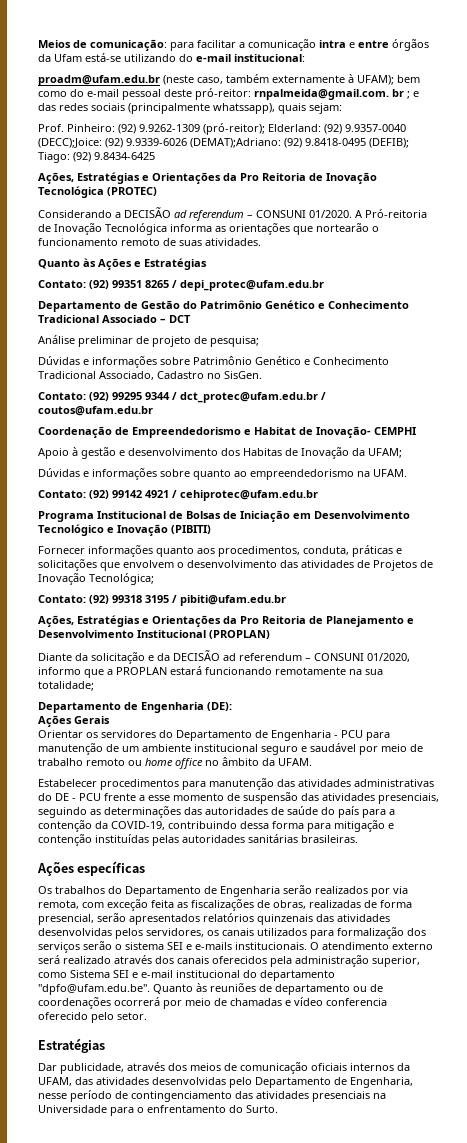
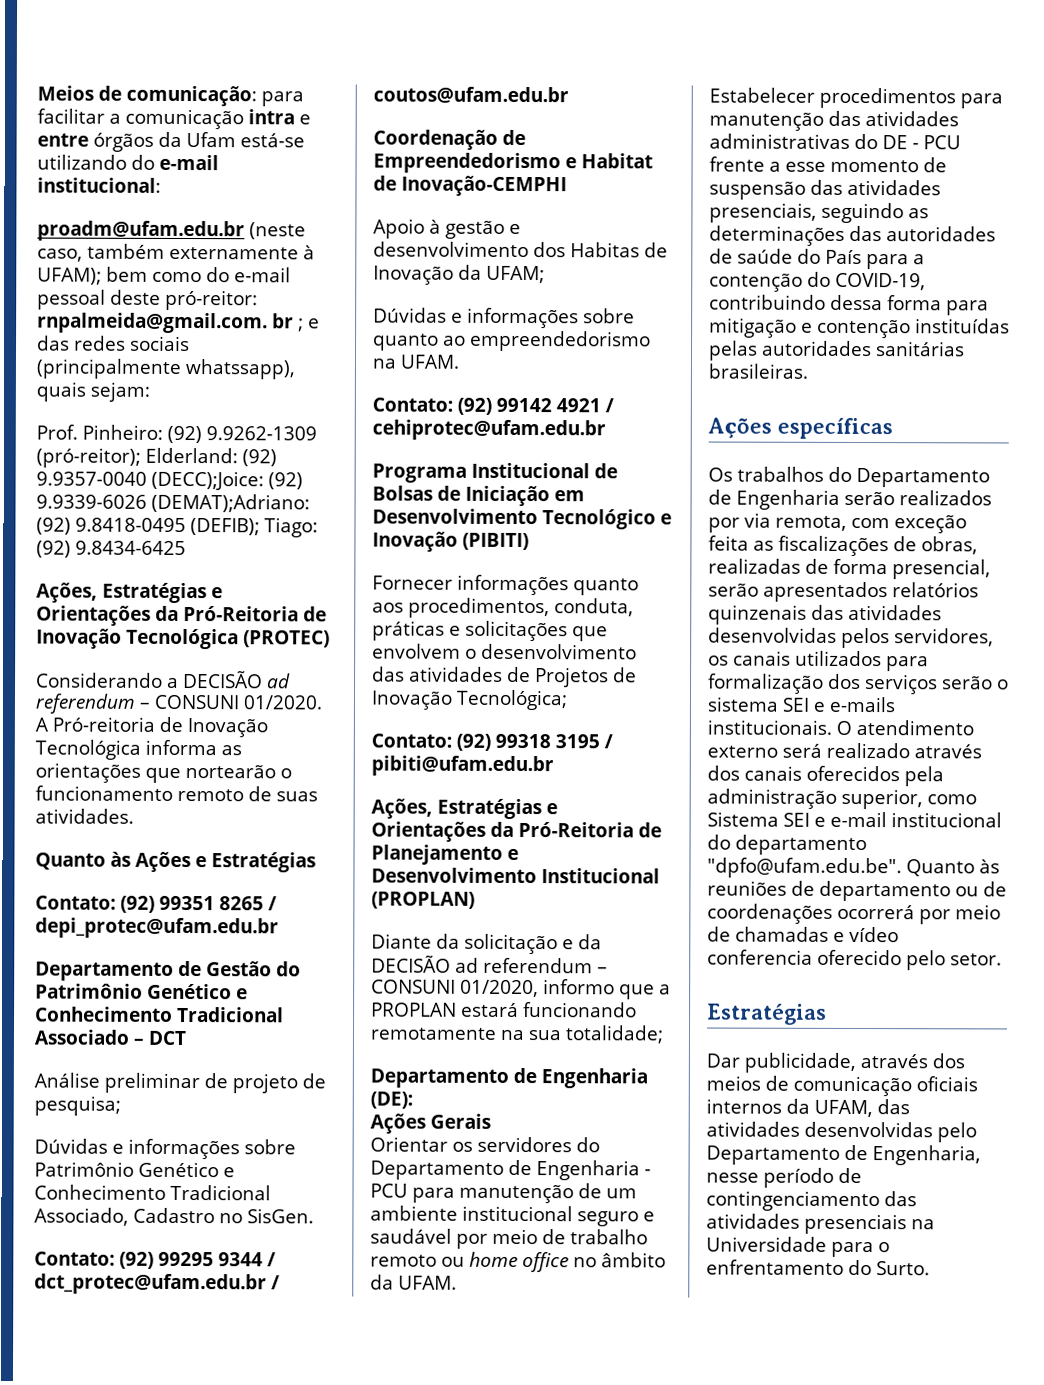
[240,173,306,181] Pro Reitoria -> [183,605,299,622] Pró-Reitoria
[316,426,416,438] Inovação- CEMPHI -> [401,175,567,197] Inovação-CEMPHI
[240,616,306,624] Pro Reitoria -> [518,821,634,838] Pró-Reitoria
[338,806,359,818] país -> [825,249,862,265] País
[95,821,108,829] da -> [807,271,831,287] do

